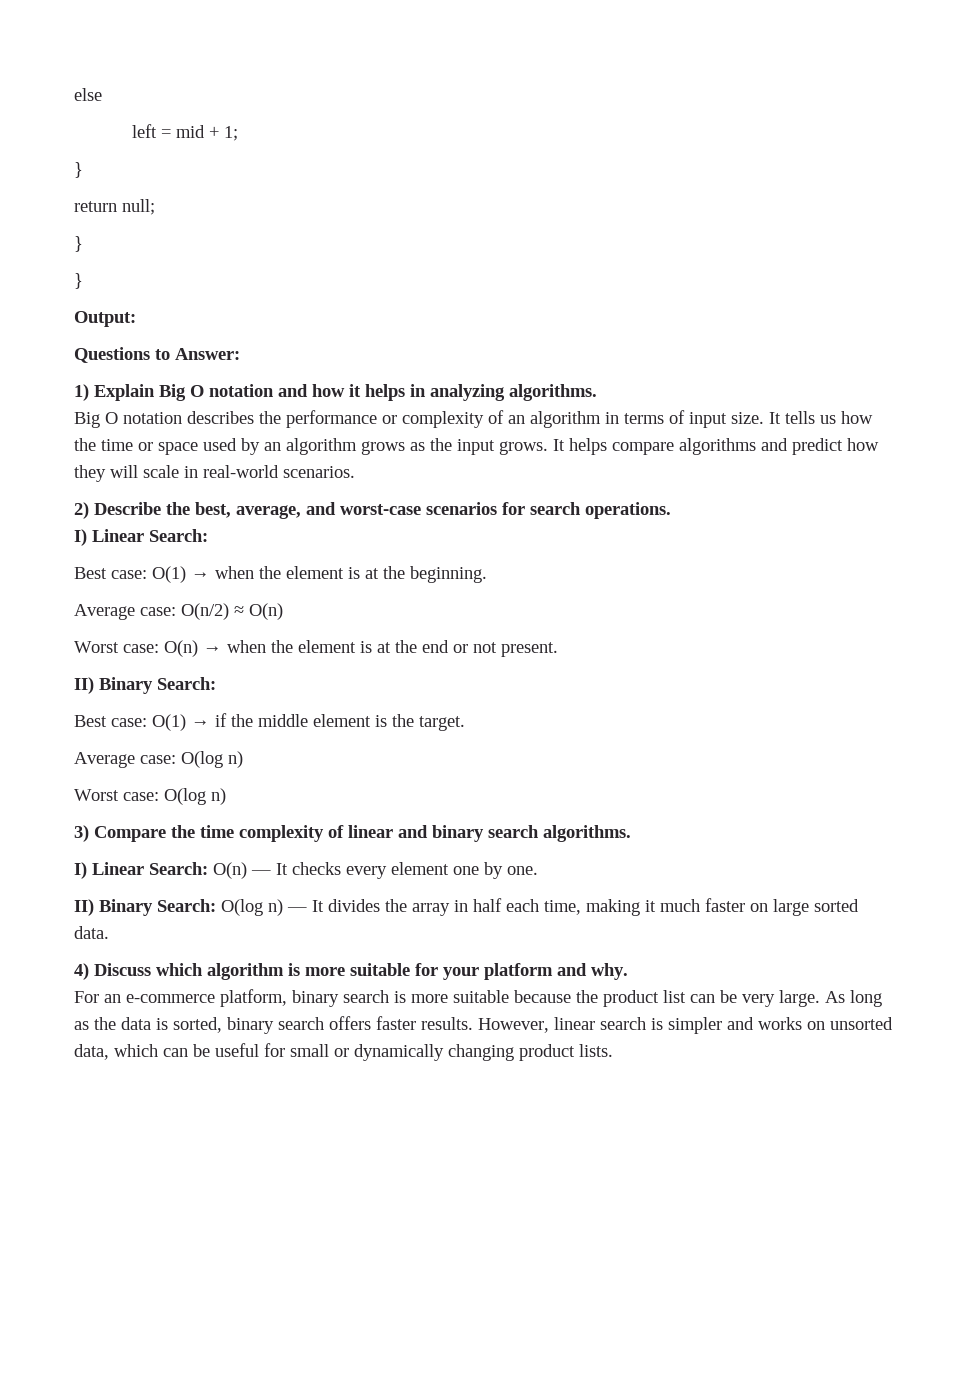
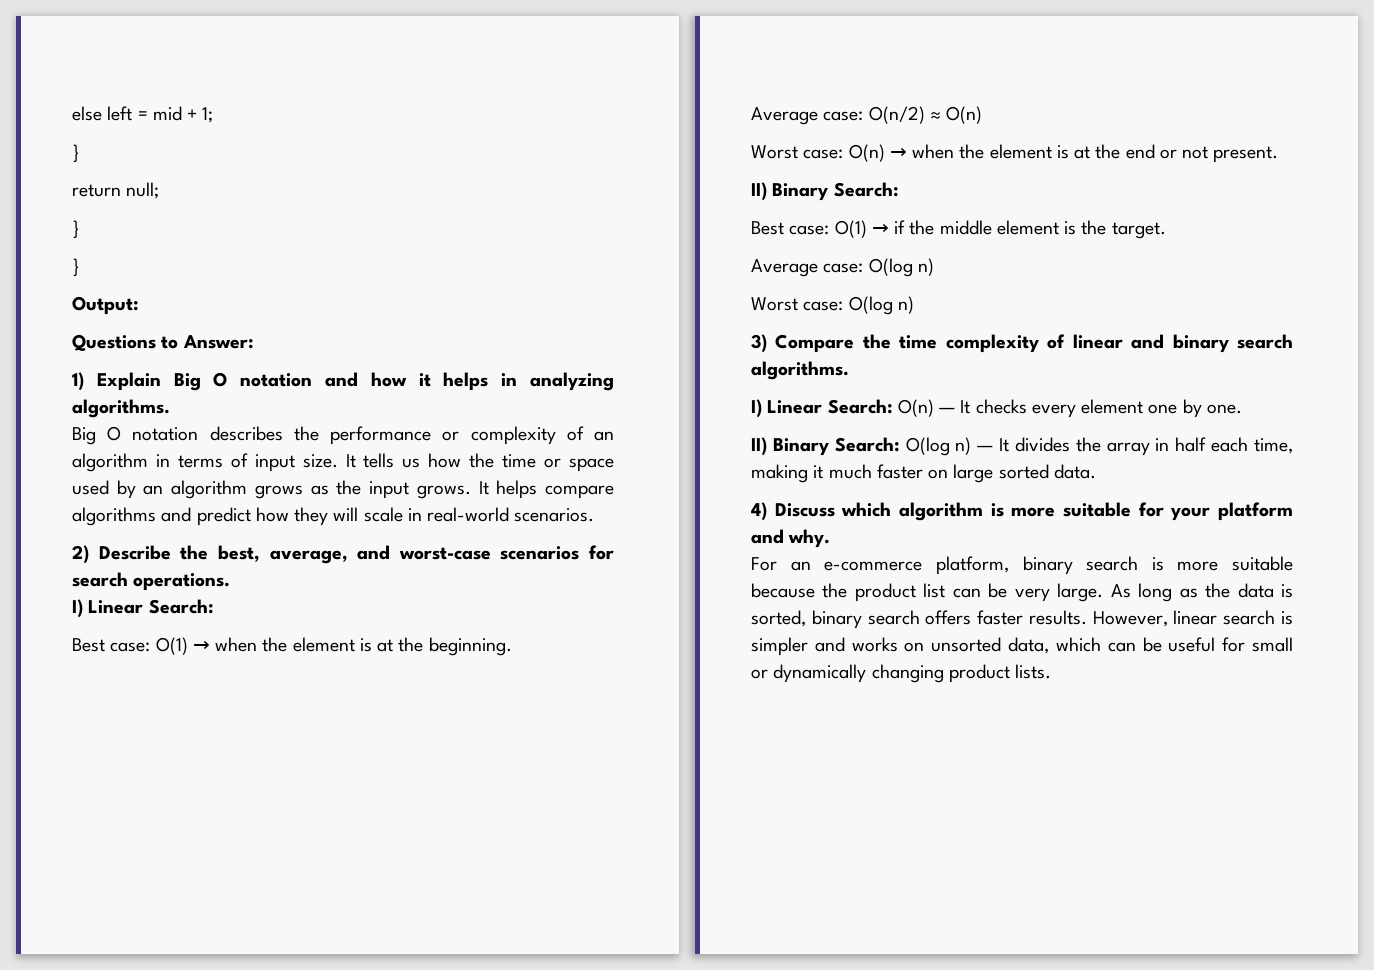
(102, 94) // -> (102, 113) none

